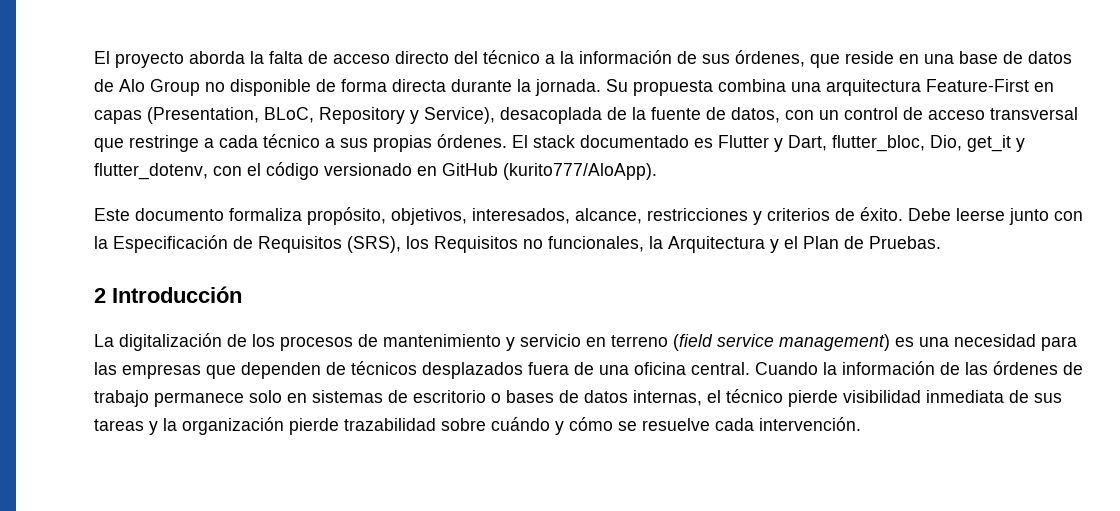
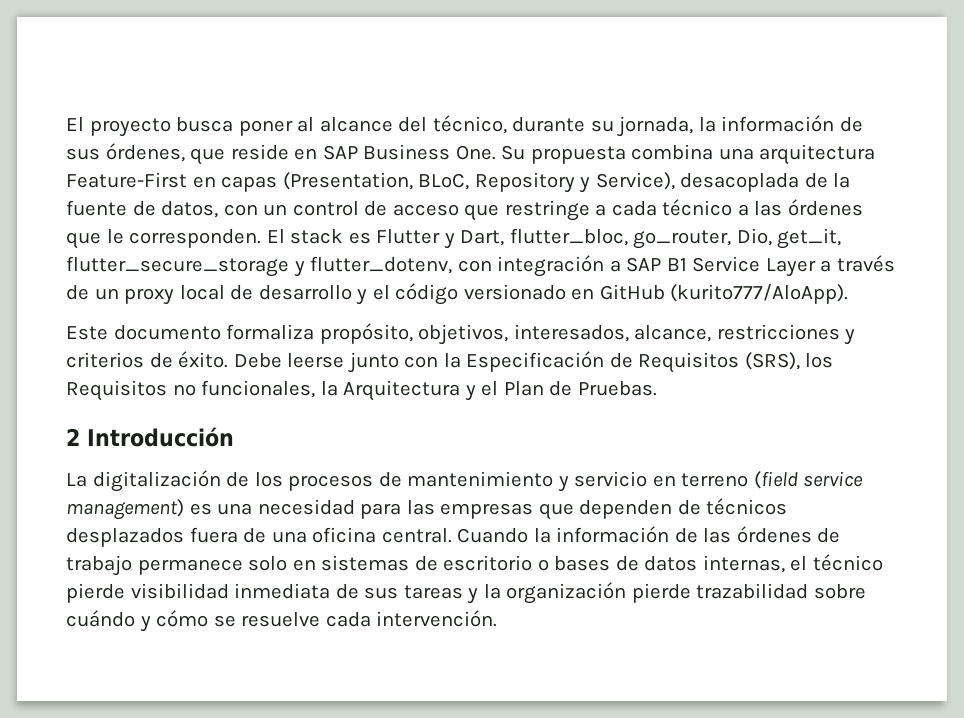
[189,50,555,64] aborda la falta de acceso directo del técnico a -> [176,115,694,137] busca poner al alcance del técnico, durante su jornada,
[924,51,1072,64] [94,79,601,96] una base de datos de Alo Group no disponible de forma directa durante la jornada. -> [322,144,496,160] SAP Business One.
[990,107,1078,120] transversal -> (459, 210) none
[340,134,507,152] sus propias órdenes. -> [754,199,864,216] [66,229,262,249] las órdenes que le corresponden.
[580,135,689,148] documentado -> (344, 236) none
[930,135,1025,152] [94,163,242,180] Dio, get_it y flutter_dotenv, con -> [633,228,842,249] [66,255,895,277] [66,285,368,305] go_router, Dio, get_it, flutter_secure_storage y flutter_dotenv, con integración a SAP B1 Service Layer a través de un proxy local de desarrollo y

